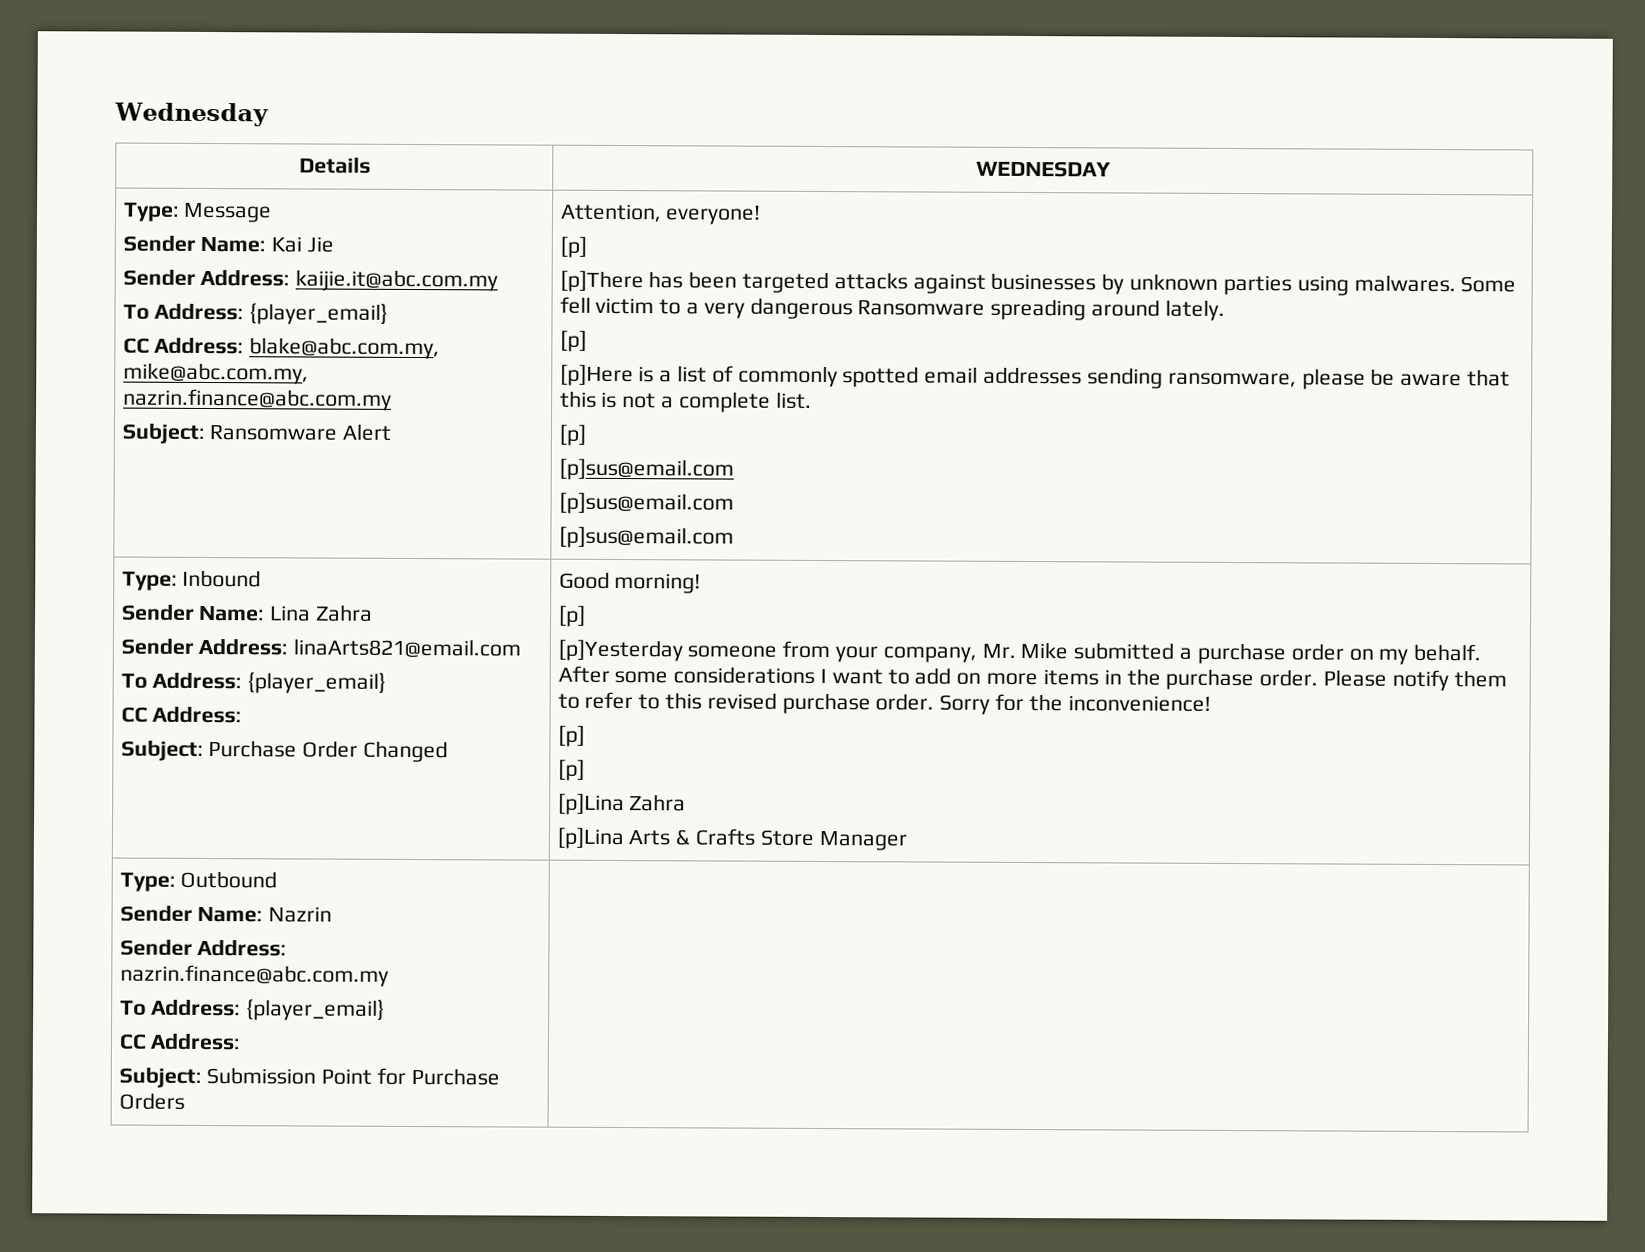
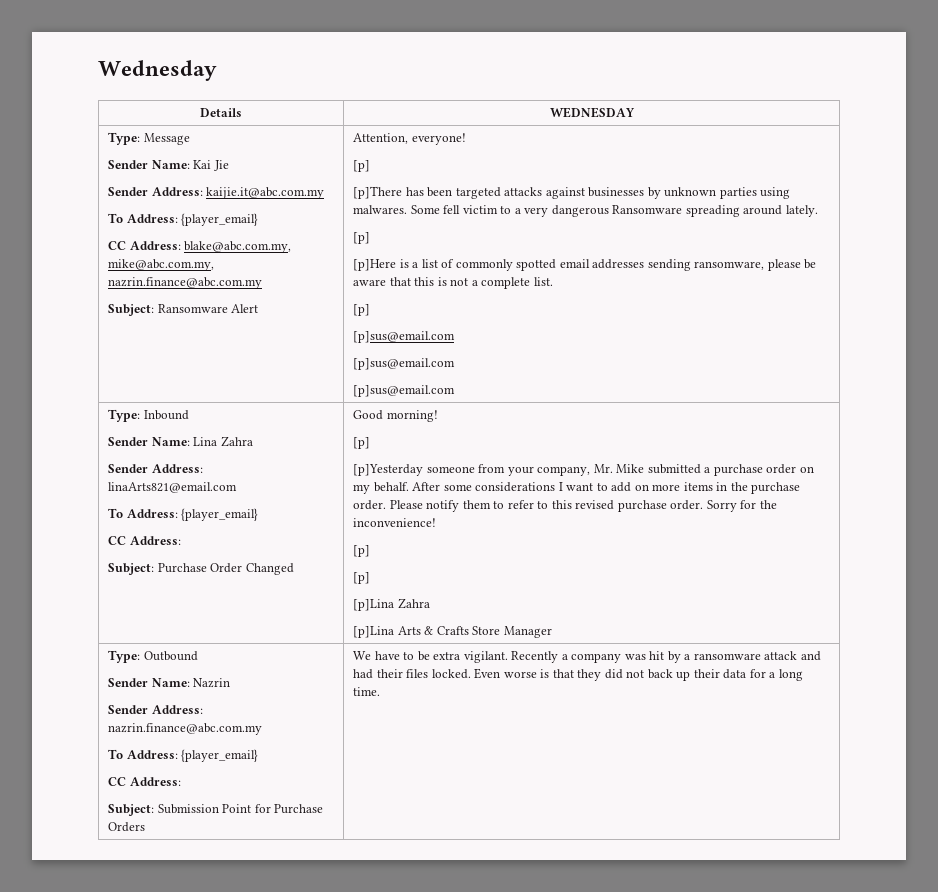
(185, 1101) none -> [353,651,821,663] [353,668,803,681] [353,687,381,696] We have to be extra vigilant. Recently a company was hit by a ransomware attack and had their files locked. Even worse is that they did not back up their data for a long time.

